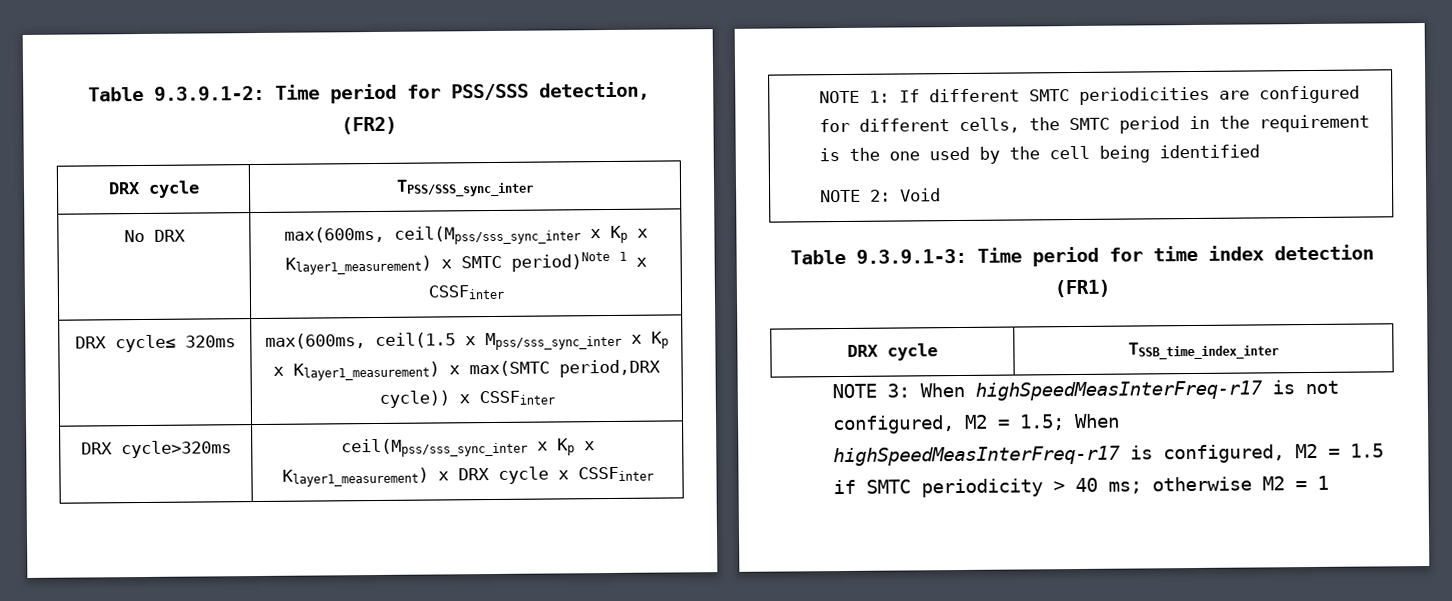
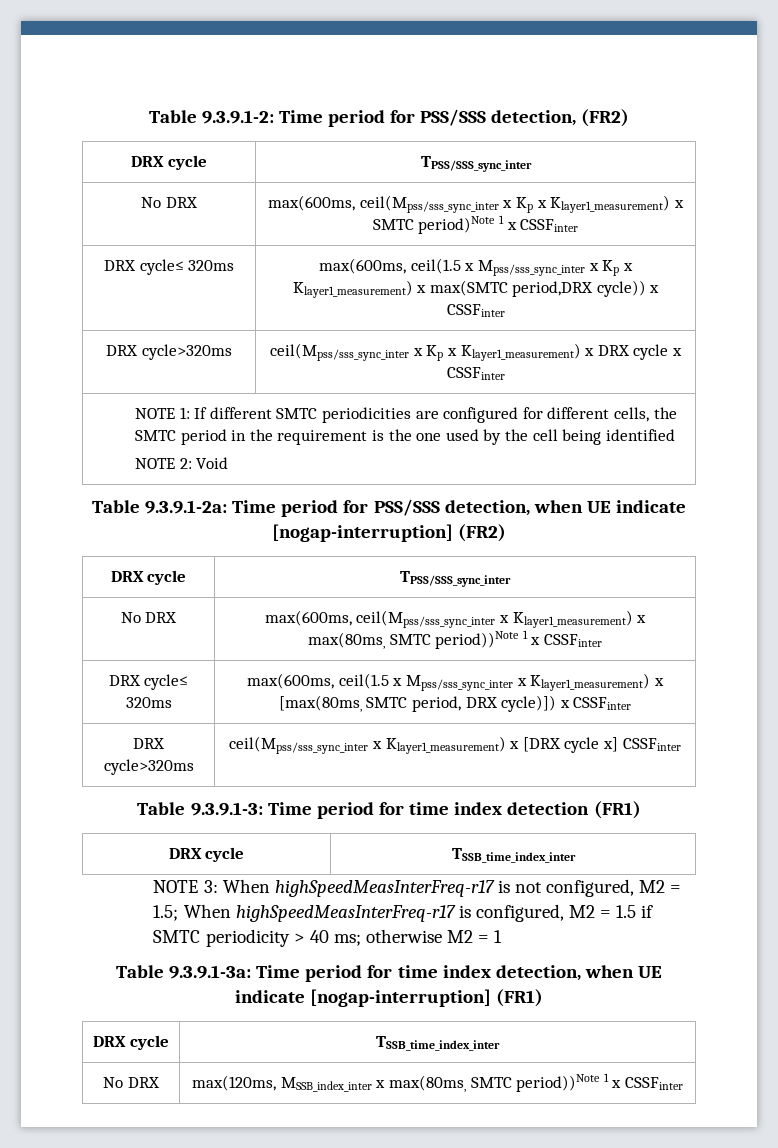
(942, 195) none -> [91,499,687,517] [271,524,507,542] [110,570,187,585] [400,571,511,587] [120,612,178,623] [264,610,647,628] [308,630,602,649] [108,674,189,690] [125,697,172,708] [247,673,664,691] [278,695,632,712] [133,738,165,749] [103,759,194,775] [229,736,681,754] // Table 9.3.9.1-2a: Time period for PSS/SSS detection, when UE indicate [nogap-interruption] (FR2) // DRX cycle | TPSS/SSS_sync_inter // No DRX | max(600ms, ceil(Mpss/sss_sync_inter x Klayer1_measurement) x max(80ms, SMTC period))Note 1 x CSSFinter // DRX cycle≤ 320ms | max(600ms, ceil(1.5 x Mpss/sss_sync_inter x Klayer1_measurement) x [max(80ms, SMTC period, DRX cycle)]) x CSSFinter // DRX cycle>320ms | ceil(Mpss/sss_sync_inter x Klayer1_measurement) x [DRX cycle x] CSSFinter
(1330, 482) none -> [115,965,663,982] [234,989,544,1007] [93,1035,169,1050] [376,1036,500,1051] [103,1077,160,1088] [192,1073,683,1092] // Table 9.3.9.1-3a: Time period for time index detection, when UE indicate [nogap-interruption] (FR1) // DRX cycle | TSSB_time_index_inter // No DRX | max(120ms, MSSB_index_inter x max(80ms, SMTC period))Note 1 x CSSFinter

